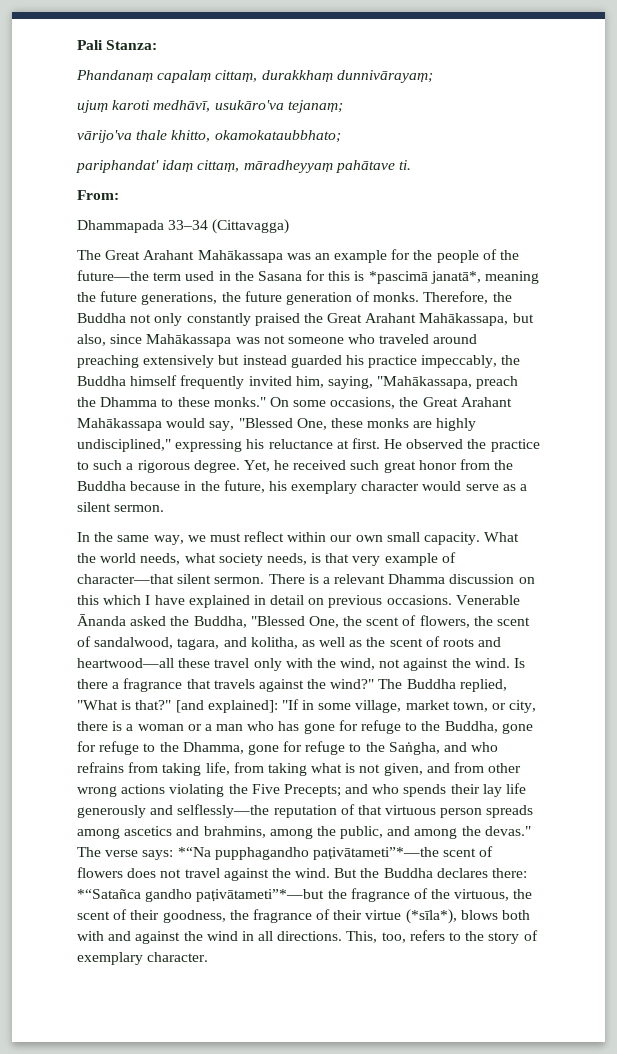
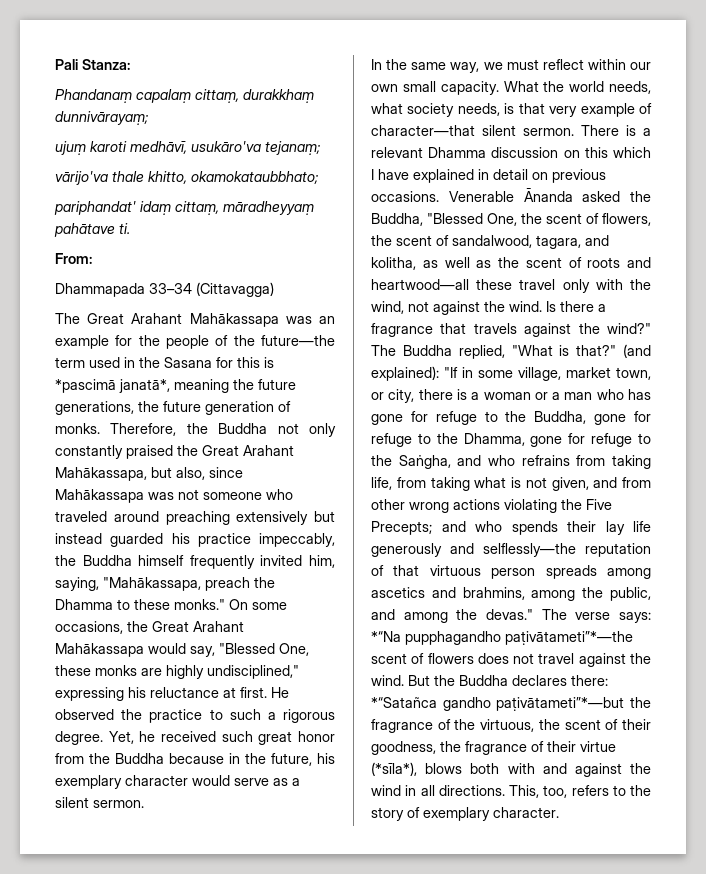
[175,700,278,713] [and explained]: -> [623,344,651,358] [371,366,439,381] (and explained):

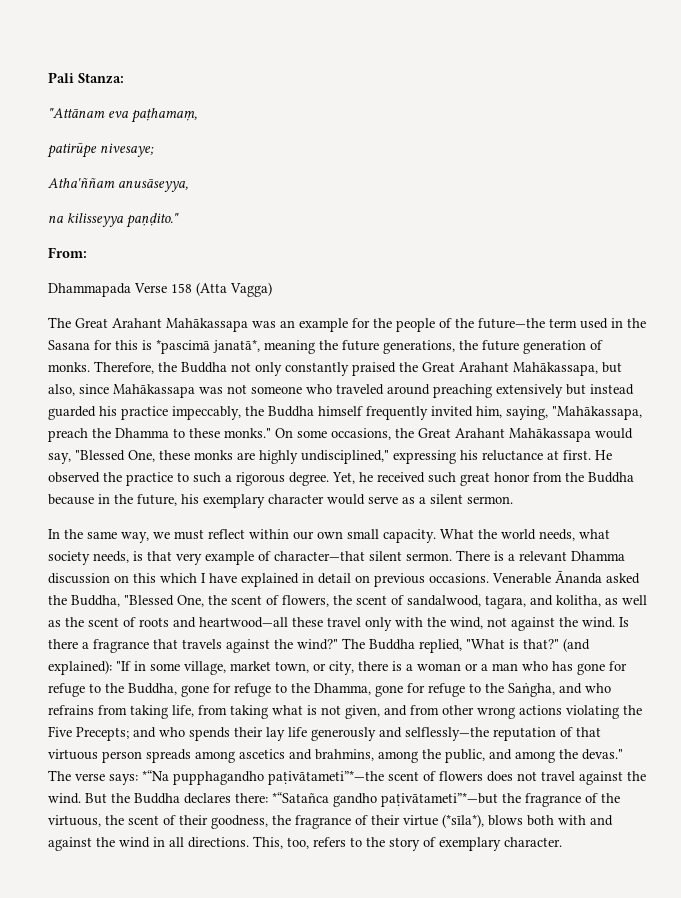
[55,89,314,103] [55,111,149,125] [55,141,321,155] [55,171,319,185] [54,201,314,215] [54,223,130,237] [55,253,92,264] [55,282,274,297] Phandanaṃ capalaṃ cittaṃ, durakkhaṃ dunnivārayaṃ; // ujuṃ karoti medhāvī, usukāro'va tejanaṃ; // vārijo'va thale khitto, okamokataubbhato; // pariphandat' idaṃ cittaṃ, māradheyyaṃ pahātave ti. // From: // Dhammapada 33–34 (Cittavagga) -> [48,108,197,123] [47,143,154,158] [48,177,188,192] [48,213,179,228] [48,247,87,258] [48,282,272,297] "Attānam eva paṭhamaṃ, // patirūpe nivesaye; // Atha'ññam anusāseyya, // na kilisseyya paṇḍito." // From: // Dhammapada Verse 158 (Atta Vagga)

